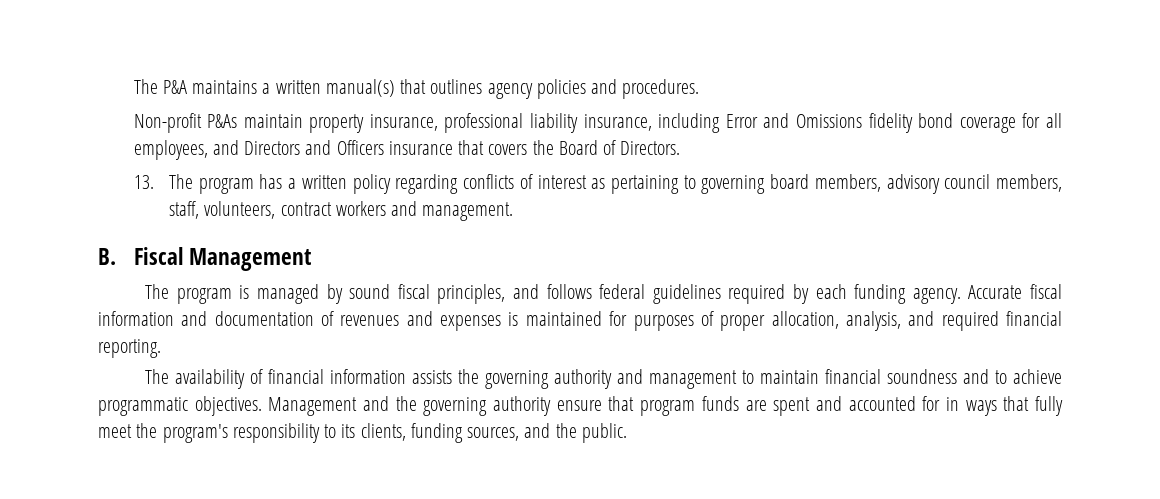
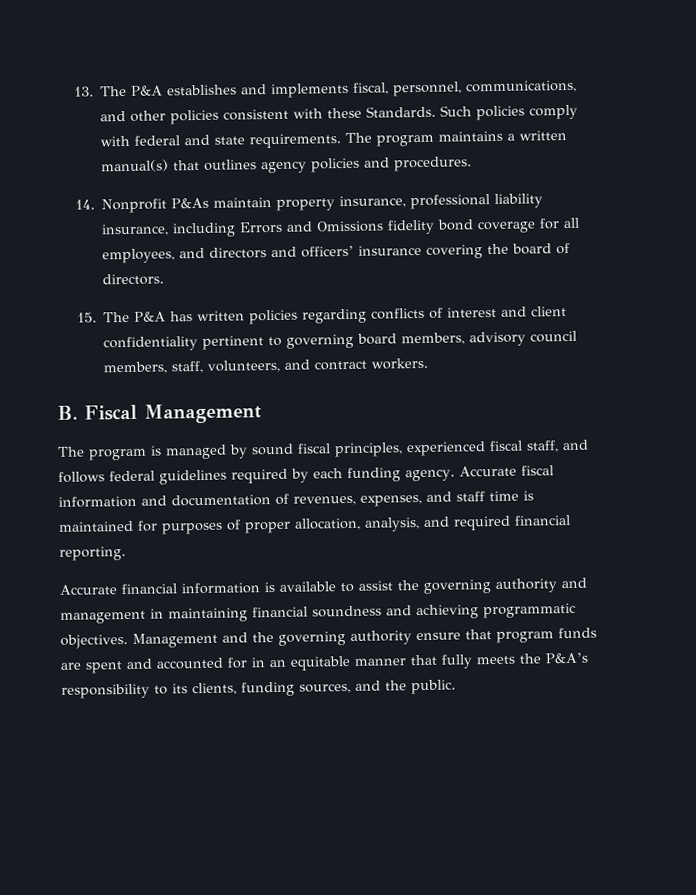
[133,79,187,94] The P&A -> [74,79,578,99] [100,104,579,125] [100,132,435,149] 13. The P&A establishes and implements fiscal, personnel, communications, and other policies consistent with these Standards. Such policies comply with federal and state requirements. The program
[133,113,202,133] Non-profit -> [75,198,168,214] 14. Nonprofit
[725,114,758,128] Error -> [239,221,284,234] Errors
[244,140,681,155] [133,174,679,194] Directors and Officers insurance that covers the Board of Directors. // 13. The program has a written policy regarding conflicts of interest as pertaining -> [209,242,571,259] [102,273,165,286] [77,306,568,325] [103,335,265,352] directors and officers’ insurance covering the board of directors. // 15. The P&A has written policies regarding conflicts of interest and client confidentiality pertinent
[280,201,514,221] contract workers and management. -> [284,357,429,371] and contract workers.
(506, 294) none -> [406,440,559,457] experienced fiscal staff,
[340,311,502,331] revenues and expenses -> [293,490,519,507] revenues, expenses, and staff time
[145,369,453,389] The availability of financial information assists -> [59,580,393,595] Accurate financial information is available to assist
[742,370,820,384] to maintain -> [150,607,248,623] in maintaining
[995,369,1062,384] to achieve -> [416,604,479,620] achieving
[965,396,1064,416] [98,423,228,443] ways that fully meet the program's -> [269,652,588,671] an equitable manner that fully meets the P&A’s

